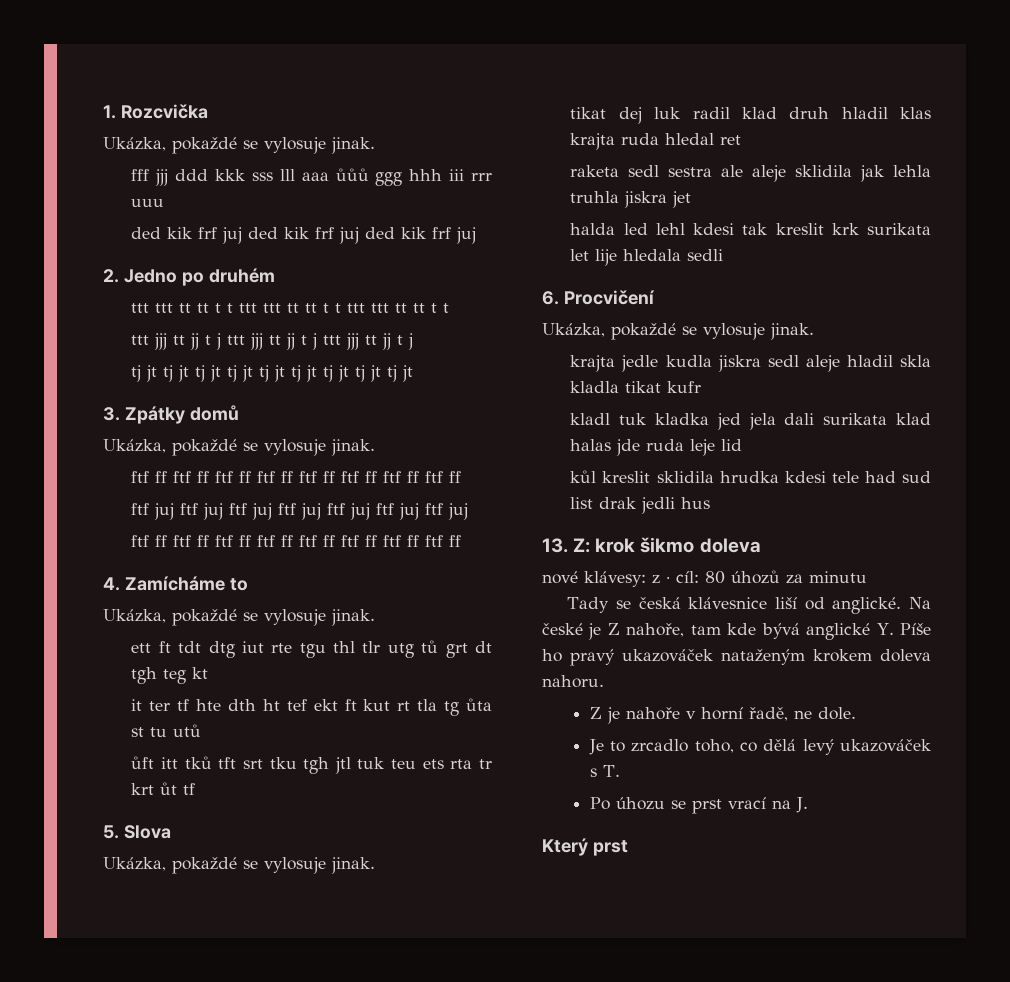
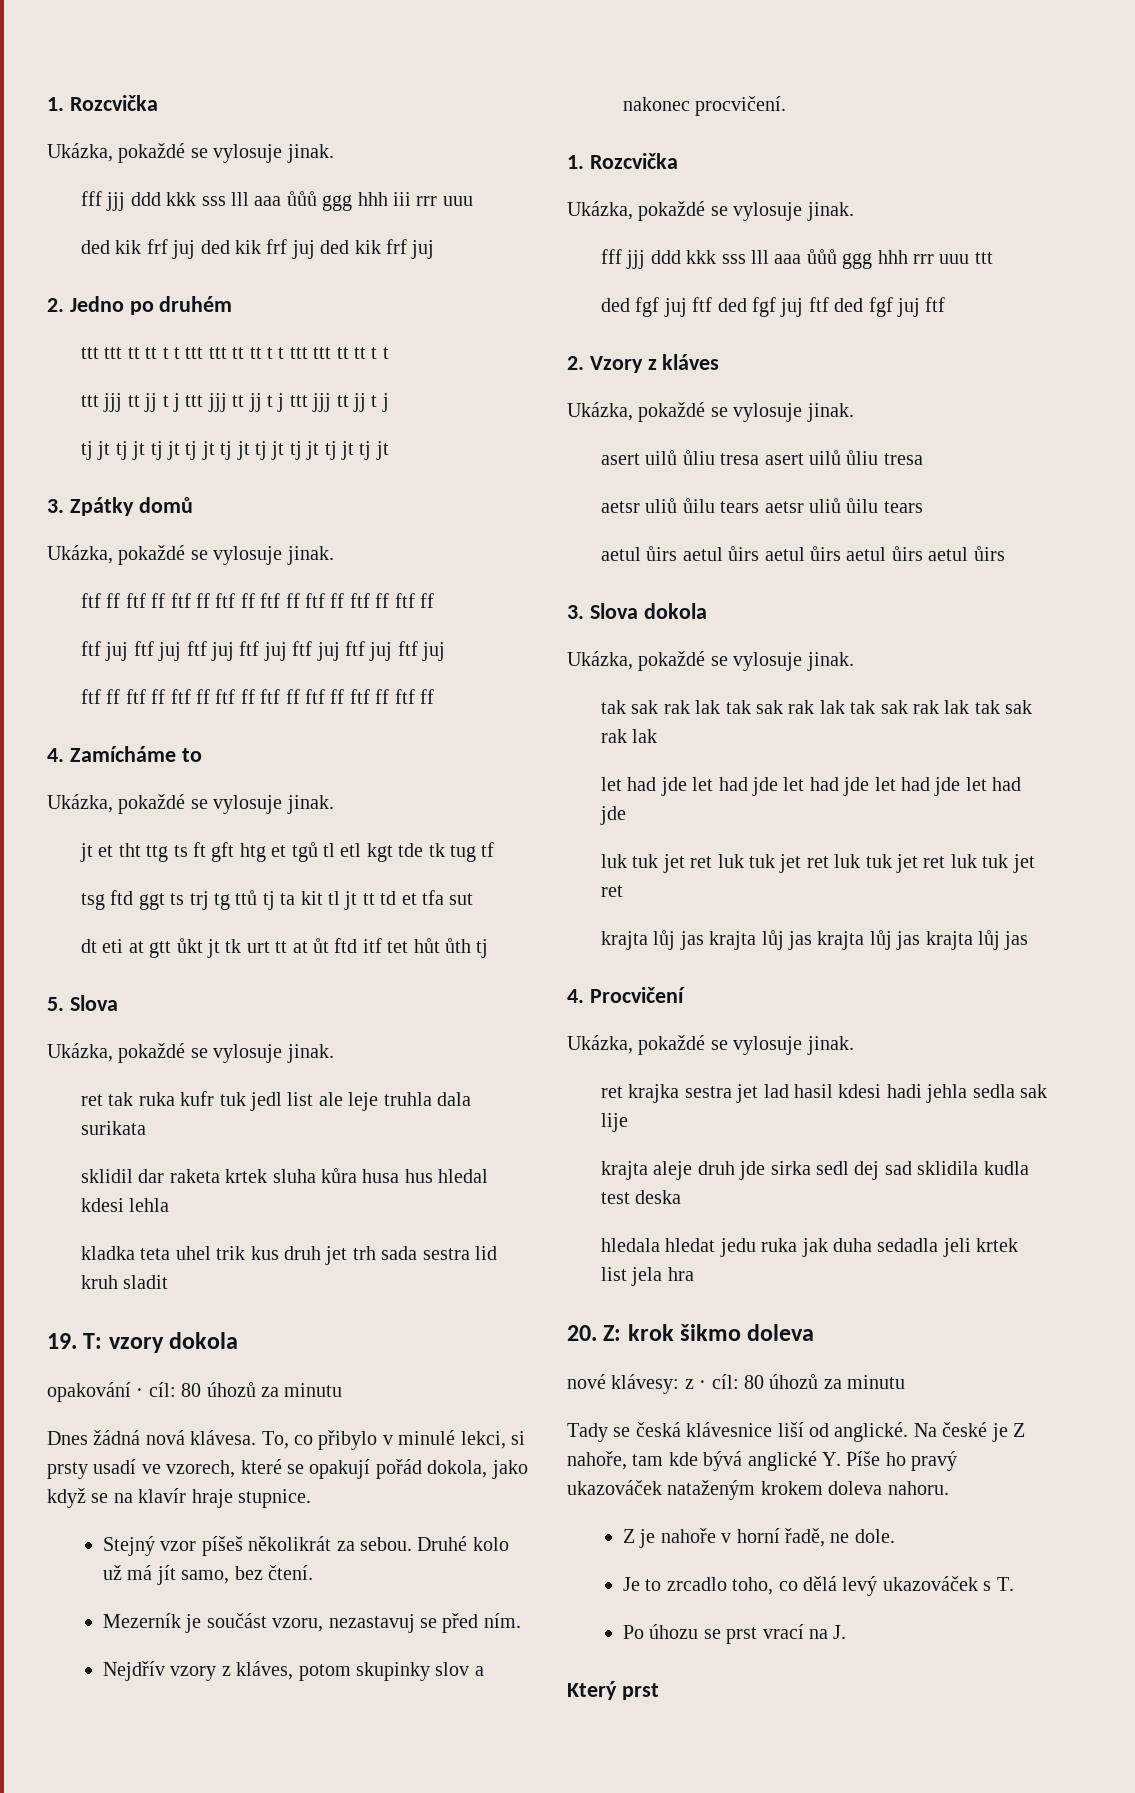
[131,640,493,658] [131,667,209,684] [131,698,493,716] [131,724,202,737] [131,756,493,774] [131,782,196,795] ett ft tdt dtg iut rte tgu thl tlr utg tů grt dt tgh teg kt // it ter tf hte dth ht tef ekt ft kut rt tla tg ůta st tu utů // ůft itt tků tft srt tku tgh jtl tuk teu ets rta tr krt ůt tf -> [80,842,495,862] [81,890,474,910] [81,938,489,958] jt et tht ttg ts ft gft htg et tgů tl etl kgt tde tk tug tf // tsg ftd ggt ts trj tg ttů tj ta kit tl jt tt td et tfa sut // dt eti at gtt ůkt jt tk urt tt at ůt ftd itf tet hůt ůth tj
[570,107,931,124] [570,133,742,150] [570,165,931,182] [570,191,692,208] [570,223,931,235] [570,249,724,266] [542,291,559,305] tikat dej luk radil klad druh hladil klas krajta ruda hledal ret // raketa sedl sestra ale aleje sklidila jak lehla truhla jiskra jet // halda led lehl kdesi tak kreslit krk surikata let lije hledala sedli // 6. -> [81,1091,472,1111] [81,1121,147,1135] [81,1168,489,1183] [81,1198,170,1212] [81,1246,498,1265] [81,1275,169,1289] [47,1332,239,1353] [47,1382,343,1402] [47,1430,525,1450] [47,1459,528,1479] [47,1488,311,1508] [103,1536,509,1556] [103,1565,314,1585] [103,1613,521,1633] [103,1661,484,1681] [623,96,787,116] [567,153,678,169] [567,201,854,221] [601,249,993,269] [601,297,946,317] [567,354,720,373] [567,402,854,422] [601,450,923,465] [601,498,923,513] [601,546,1005,561] [567,603,707,619] [567,651,854,671] [601,700,1033,714] [601,729,658,743] [601,777,1022,796] [600,806,627,825] [601,854,1035,873] [601,885,624,897] [601,930,1029,950] [567,989,584,1003] ret tak ruka kufr tuk jedl list ale leje truhla dala surikata // sklidil dar raketa krtek sluha kůra husa hus hledal kdesi lehla // kladka teta uhel trik kus druh jet trh sada sestra lid kruh sladit // 19. T: vzory dokola // opakování · cíl: 80 úhozů za minutu // Dnes žádná nová klávesa. To, co přibylo v minulé lekci, si prsty usadí ve vzorech, které se opakují pořád dokola, jako když se na klavír hraje stupnice. // Stejný vzor píšeš několikrát za sebou. Druhé kolo už má jít samo, bez čtení. // Mezerník je součást vzoru, nezastavuj se před ním. // Nejdřív vzory z kláves, potom skupinky slov a nakonec procvičení. // 1. Rozcvička // Ukázka, pokaždé se vylosuje jinak. // fff jjj ddd kkk sss lll aaa ůůů ggg hhh rrr uuu ttt // ded fgf juj ftf ded fgf juj ftf ded fgf juj ftf // 2. Vzory z kláves // Ukázka, pokaždé se vylosuje jinak. // asert uilů ůliu tresa asert uilů ůliu tresa // aetsr uliů ůilu tears aetsr uliů ůilu tears // aetul ůirs aetul ůirs aetul ůirs aetul ůirs aetul ůirs // 3. Slova dokola // Ukázka, pokaždé se vylosuje jinak. // tak sak rak lak tak sak rak lak tak sak rak lak tak sak rak lak // let had jde let had jde let had jde let had jde let had jde // luk tuk jet ret luk tuk jet ret luk tuk jet ret luk tuk jet ret // krajta lůj jas krajta lůj jas krajta lůj jas krajta lůj jas // 4.
[570,355,931,372] [570,381,702,393] [570,413,931,430] [570,439,743,456] [570,470,931,483] [570,497,711,514] [542,538,568,553] krajta jedle kudla jiskra sedl aleje hladil skla kladla tikat kufr // kladl tuk kladka jed jela dali surikata klad halas jde ruda leje lid // kůl kreslit sklidila hrudka kdesi tele had sud list drak jedli hus // 13. -> [601,1084,1048,1103] [601,1113,629,1132] [601,1161,1029,1180] [601,1190,682,1204] [601,1238,1019,1257] [601,1267,694,1286] [567,1325,597,1341] ret krajka sestra jet lad hasil kdesi hadi jehla sedla sak lije // krajta aleje druh jde sirka sedl dej sad sklidila kudla test deska // hledala hledat jedu ruka jak duha sedadla jeli krtek list jela hra // 20.

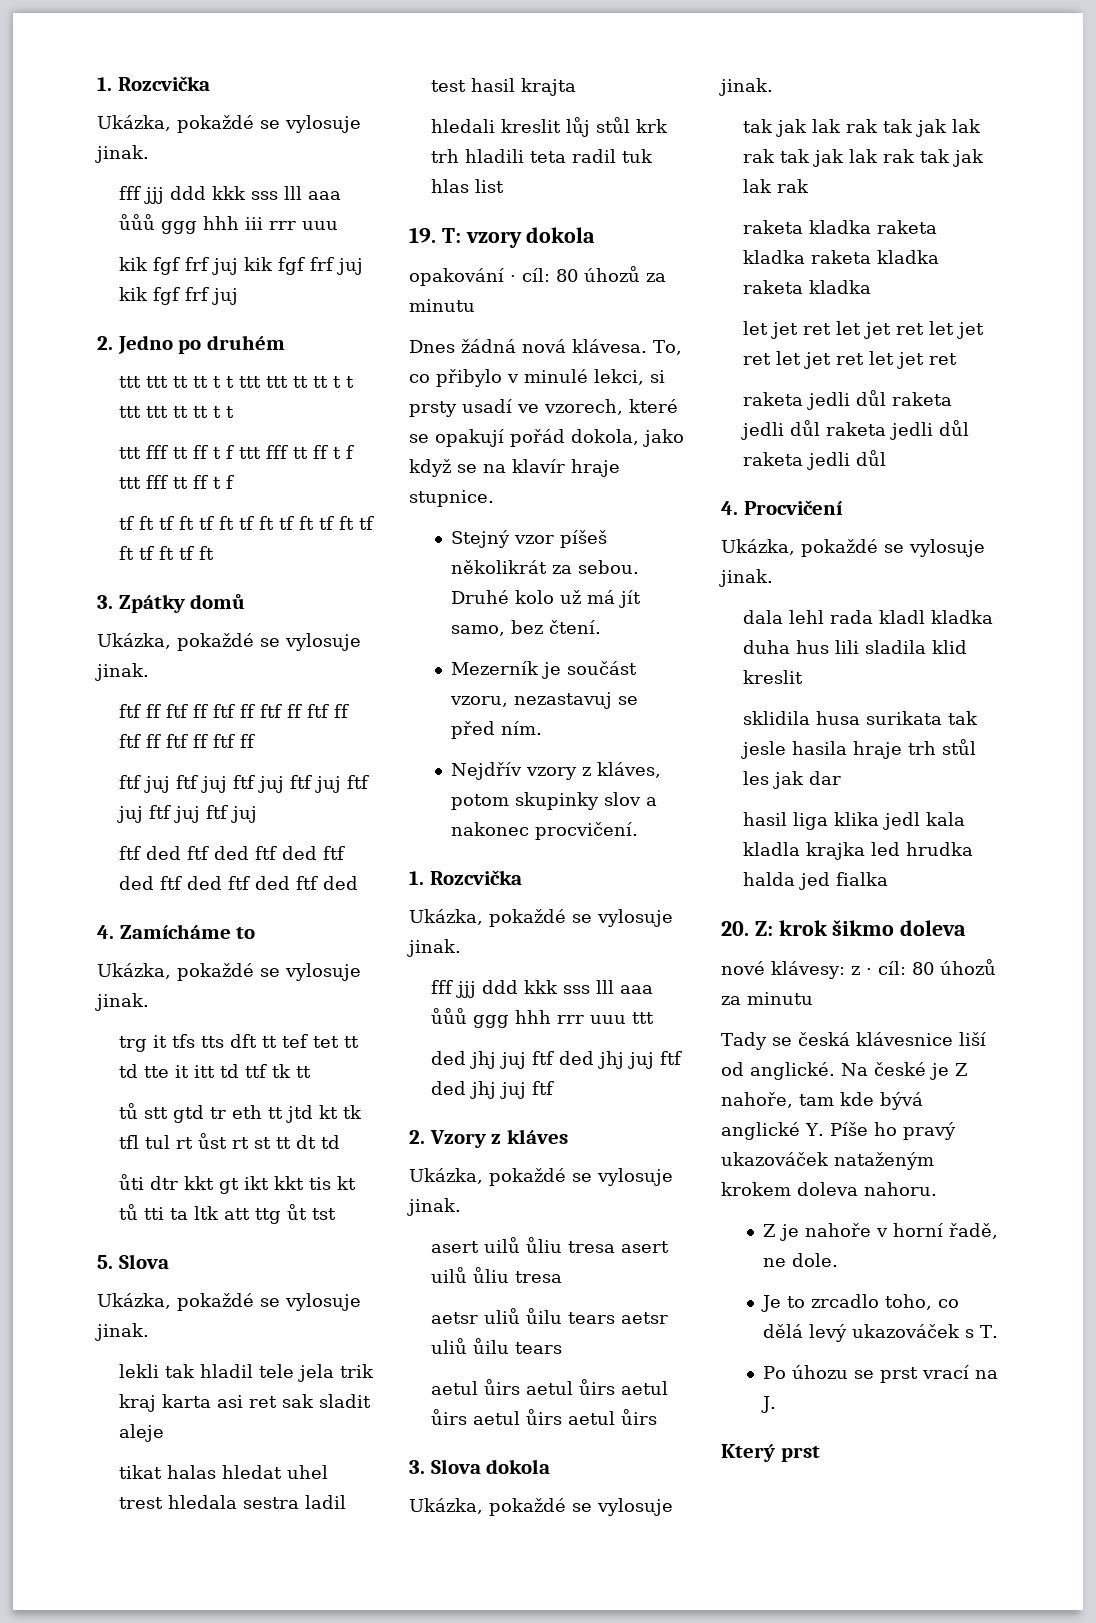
[81,239,381,259] ded kik frf juj ded kik frf juj ded kik -> [119,257,364,275] [119,287,181,305] kik fgf frf juj kik fgf frf juj kik fgf
[103,393,389,412] [81,441,389,460] jjj tt jj t j ttt jjj tt jj t j ttt jjj tt jj t j // tj jt tj jt tj jt tj jt tj jt tj jt tj jt tj jt tj jt -> [146,445,355,459] [119,475,235,489] [119,516,375,530] [119,546,215,560] fff tt ff t f ttt fff tt ff t f ttt fff tt ff t f // tf ft tf ft tf ft tf ft tf ft tf ft tf ft tf ft tf ft
[106,689,435,704] ff ftf ff ftf ff ftf ff ftf ff ftf ff ftf ff ftf ff -> [146,846,346,860] [119,876,359,890] ded ftf ded ftf ded ftf ded ftf ded ftf ded ftf ded
[80,842,495,862] [81,890,474,910] [81,938,489,958] jt et tht ttg ts ft gft htg et tgů tl etl kgt tde tk tug tf // tsg ftd ggt ts trj tg ttů tj ta kit tl jt tt td et tfa sut // dt eti at gtt ůkt jt tk urt tt at ůt ftd itf tet hůt ůth tj -> [119,1034,360,1052] [119,1064,312,1078] [119,1103,363,1123] [119,1133,341,1149] [119,1174,357,1194] [119,1204,337,1224] trg it tfs tts dft tt tef tet tt td tte it itt td ttf tk tt // tů stt gtd tr eth tt jtd kt tk tfl tul rt ůst rt st tt dt td // ůti dtr kkt gt ikt kkt tis kt tů tti ta ltk att ttg ůt tst
[81,1091,472,1111] [81,1121,147,1135] [81,1168,489,1183] [81,1198,170,1212] [81,1246,498,1265] [81,1275,169,1289] ret tak ruka kufr tuk jedl list ale leje truhla dala surikata // sklidil dar raketa krtek sluha kůra husa hus hledal kdesi lehla // kladka teta uhel trik kus druh jet trh sada sestra lid kruh sladit -> [119,1364,375,1382] [119,1394,372,1412] [119,1424,165,1442] [119,1465,329,1479] [119,1495,347,1509] [431,78,577,96] [431,117,669,137] [431,149,654,163] [431,179,505,193] lekli tak hladil tele jela trik kraj karta asi ret sak sladit aleje // tikat halas hledat uhel trest hledala sestra ladil test hasil krajta // hledali kreslit lůj stůl krk trh hladili teta radil tuk hlas list
[635,297,893,317] fgf juj ftf ded fgf juj ftf ded fgf -> [470,1051,683,1069] [431,1081,497,1099] jhj juj ftf ded jhj juj ftf ded jhj
[631,700,1033,714] [601,729,658,743] [601,777,1022,796] [600,806,627,825] [601,854,1035,873] [601,885,624,897] [601,930,1029,950] sak rak lak tak sak rak lak tak sak rak lak tak sak rak lak // let had jde let had jde let had jde let had jde let had jde // luk tuk jet ret luk tuk jet ret luk tuk jet ret luk tuk jet ret // krajta lůj jas krajta lůj jas krajta lůj jas krajta lůj jas -> [776,119,982,137] [743,149,985,167] [743,179,810,193] [743,220,938,234] [743,250,940,264] [743,280,872,294] [743,321,985,339] [743,351,958,369] [743,390,953,410] [741,420,970,440] [743,450,887,470] jak lak rak tak jak lak rak tak jak lak rak tak jak lak rak // raketa kladka raketa kladka raketa kladka raketa kladka // let jet ret let jet ret let jet ret let jet ret let jet ret // raketa jedli důl raketa jedli důl raketa jedli důl raketa jedli důl
[601,1084,1048,1103] [601,1113,629,1132] [601,1161,1029,1180] [601,1190,682,1204] [601,1238,1019,1257] [601,1267,694,1286] ret krajka sestra jet lad hasil kdesi hadi jehla sedla sak lije // krajta aleje druh jde sirka sedl dej sad sklidila kudla test deska // hledala hledat jedu ruka jak duha sedadla jeli krtek list jela hra -> [743,610,994,624] [743,640,968,654] [743,670,804,684] [743,711,979,725] [741,739,977,759] [743,771,842,789] [743,812,966,830] [743,842,974,860] [743,872,889,890] dala lehl rada kladl kladka duha hus lili sladila klid kreslit // sklidila husa surikata tak jesle hasila hraje trh stůl les jak dar // hasil liga klika jedl kala kladla krajka led hrudka halda jed fialka

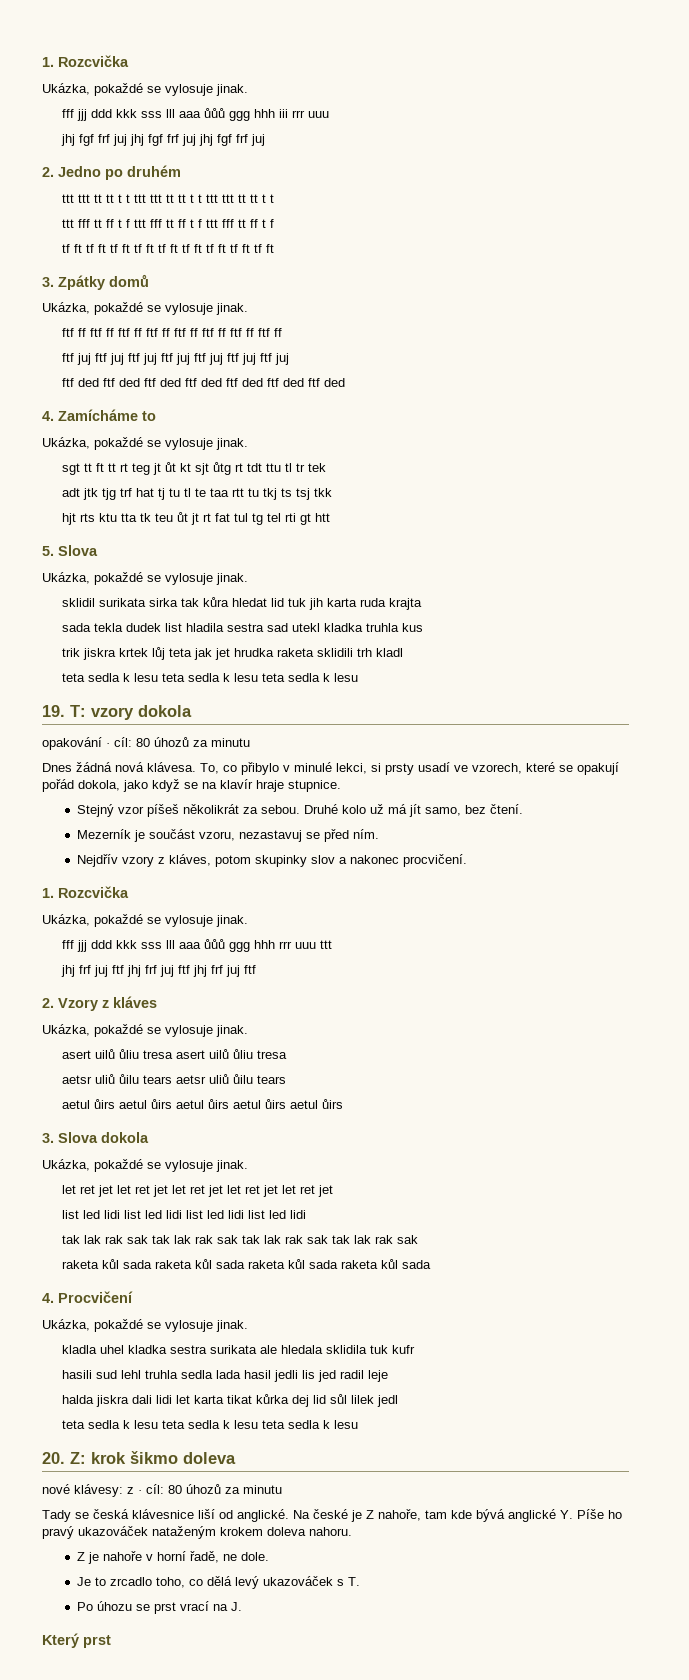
[119,257,364,275] [119,287,149,301] kik fgf frf juj kik fgf frf juj kik -> [61,134,214,146] jhj fgf frf juj jhj fgf frf juj jhj
[119,1034,360,1052] [119,1064,312,1078] [119,1103,363,1123] [119,1133,341,1149] [119,1174,357,1194] [119,1204,337,1224] trg it tfs tts dft tt tef tet tt td tte it itt td ttf tk tt // tů stt gtd tr eth tt jtd kt tk tfl tul rt ůst rt st tt dt td // ůti dtr kkt gt ikt kkt tis kt tů tti ta ltk att ttg ůt tst -> [62,462,327,475] [62,488,333,500] [62,512,331,525] sgt tt ft tt rt teg jt ůt kt sjt ůtg rt tdt ttu tl tr tek // adt jtk tjg trf hat tj tu tl te taa rtt tu tkj ts tsj tkk // hjt rts ktu tta tk teu ůt jt rt fat tul tg tel rti gt htt
[119,1364,375,1382] [119,1394,372,1412] [119,1424,165,1442] [119,1465,329,1479] [119,1495,347,1509] [431,78,577,96] [431,117,669,137] [431,149,654,163] [431,179,505,193] lekli tak hladil tele jela trik kraj karta asi ret sak sladit aleje // tikat halas hledat uhel trest hledala sestra ladil test hasil krajta // hledali kreslit lůj stůl krk trh hladili teta radil tuk hlas list -> [62,597,423,610] [62,623,424,632] [62,647,404,660] [62,673,359,682] sklidil surikata sirka tak kůra hledat lid tuk jih karta ruda krajta // sada tekla dudek list hladila sestra sad utekl kladka truhla kus // trik jiskra krtek lůj teta jak jet hrudka raketa sklidili trh kladl // teta sedla k lesu teta sedla k lesu teta sedla k lesu
[431,1051,683,1069] [431,1081,497,1099] ded jhj juj ftf ded jhj juj ftf ded jhj -> [61,965,224,977] jhj frf juj ftf jhj frf juj ftf jhj frf
[743,119,982,137] [743,149,985,167] [743,179,810,193] [743,220,938,234] [743,250,940,264] [743,280,872,294] [743,321,985,339] [743,351,958,369] [743,390,953,410] [741,420,970,440] [743,450,887,470] // tak jak lak rak tak jak lak rak tak jak lak rak tak jak lak rak // raketa kladka raketa kladka raketa kladka raketa kladka // let jet ret let jet ret let jet ret let jet ret let jet ret // raketa jedli důl raketa jedli důl raketa jedli důl raketa jedli důl -> [62,1185,334,1197] [62,1210,307,1219] [62,1235,419,1244] [62,1259,432,1269] // let ret jet let ret jet let ret jet let ret jet let ret jet // list led lidi list led lidi list led lidi list led lidi // tak lak rak sak tak lak rak sak tak lak rak sak tak lak rak sak // raketa kůl sada raketa kůl sada raketa kůl sada raketa kůl sada
[743,610,994,624] [743,640,968,654] [743,670,804,684] [743,711,979,725] [741,739,977,759] [743,771,842,789] [743,812,966,830] [743,842,974,860] [743,872,889,890] dala lehl rada kladl kladka duha hus lili sladila klid kreslit // sklidila husa surikata tak jesle hasila hraje trh stůl les jak dar // hasil liga klika jedl kala kladla krajka led hrudka halda jed fialka -> [62,1345,416,1354] [62,1370,389,1382] [62,1394,399,1407] [62,1420,359,1429] kladla uhel kladka sestra surikata ale hledala sklidila tuk kufr // hasili sud lehl truhla sedla lada hasil jedli lis jed radil leje // halda jiskra dali lidi let karta tikat kůrka dej lid sůl lilek jedl // teta sedla k lesu teta sedla k lesu teta sedla k lesu

